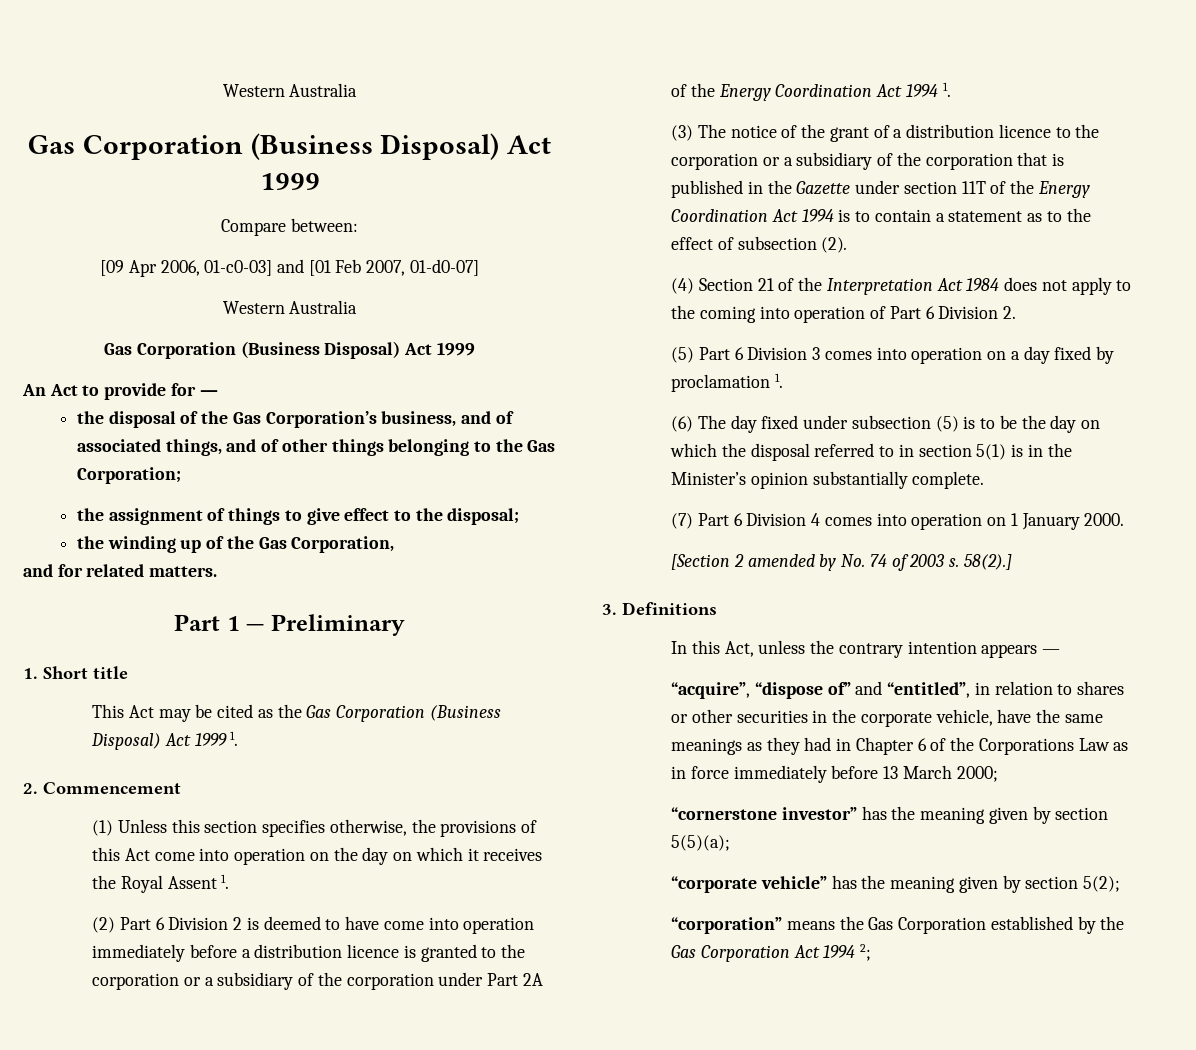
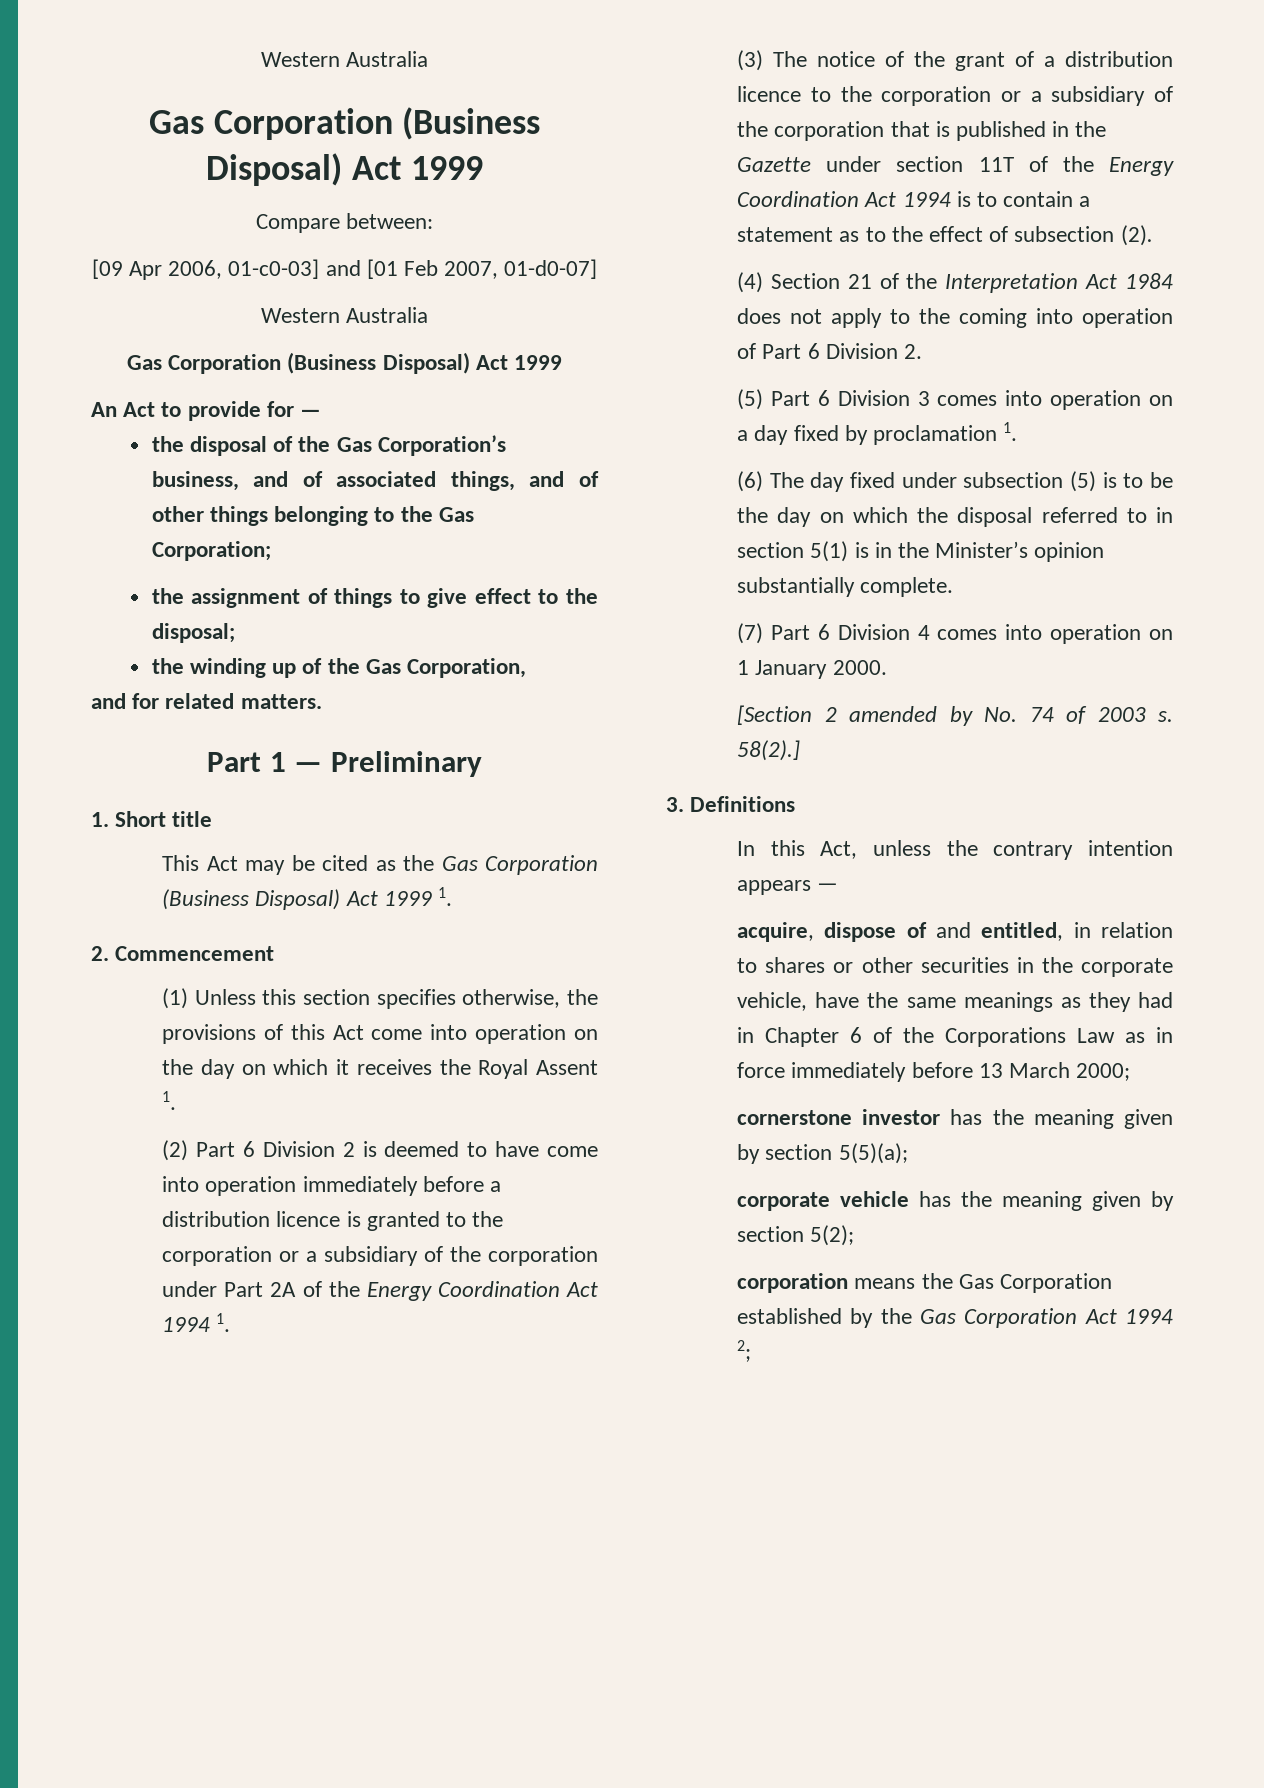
[671,681,971,699] “acquire”, “dispose of” and “entitled”, -> [737,922,1064,942] acquire, dispose of and entitled,
[671,807,857,820] “cornerstone investor” -> [737,1109,941,1125] cornerstone investor
[671,876,827,893] “corporate vehicle” -> [737,1191,910,1211] corporate vehicle
[671,917,783,934] “corporation” -> [737,1273,849,1293] corporation

